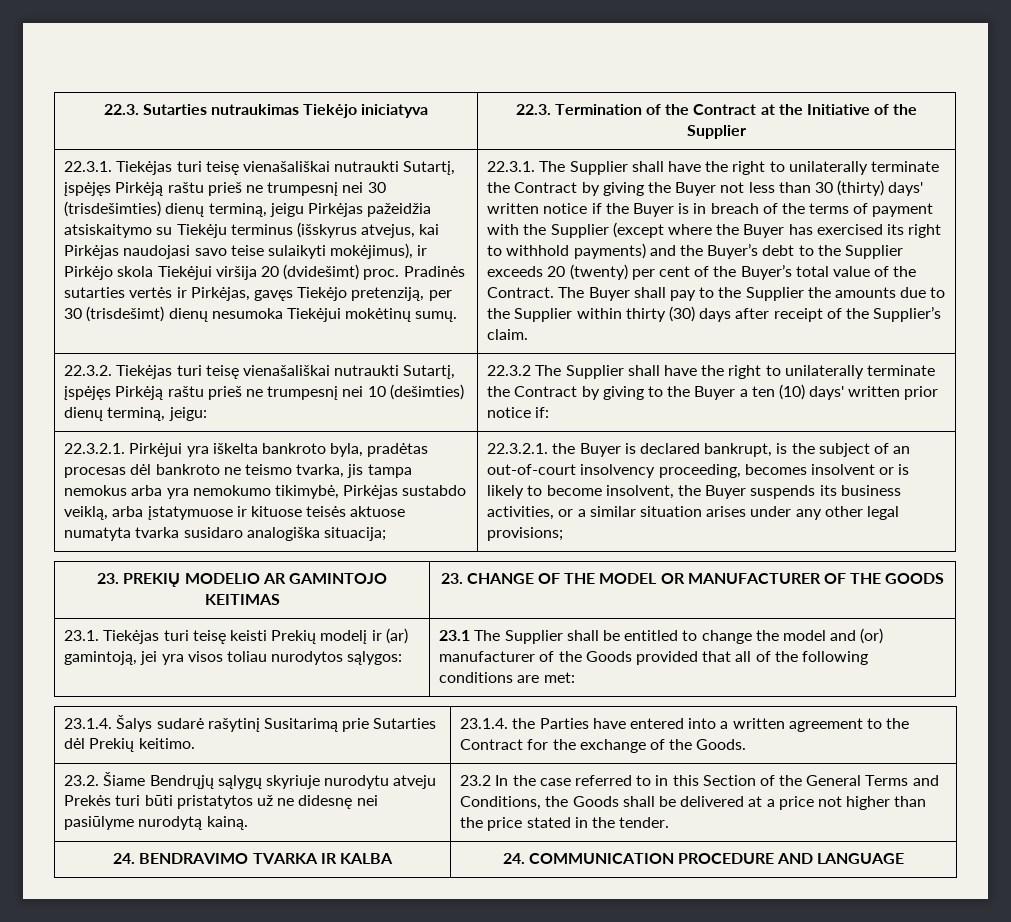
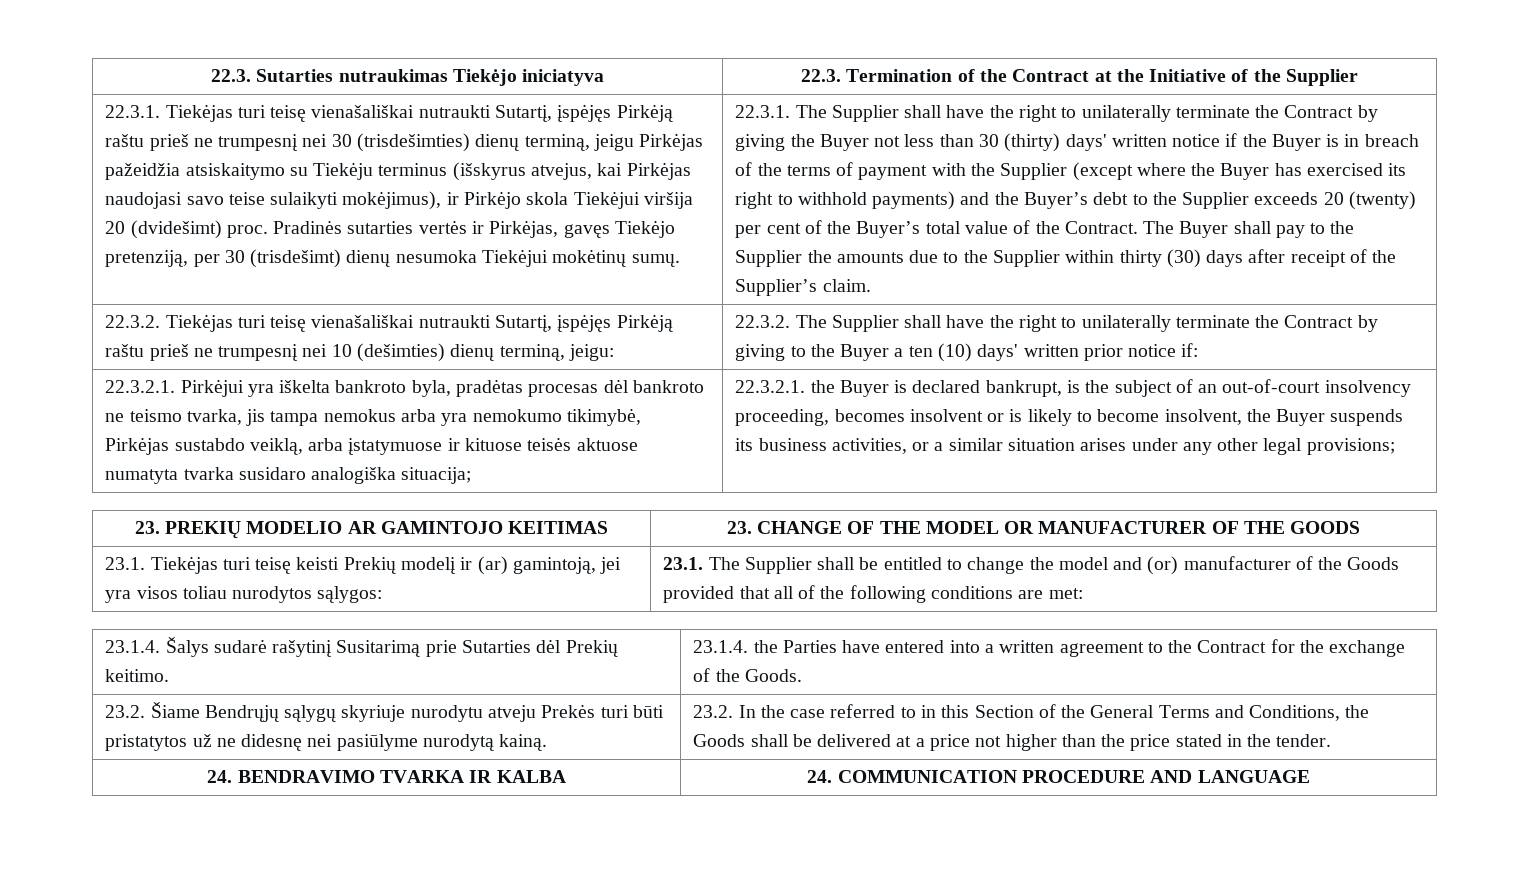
[487,365,532,376] 22.3.2 -> [735,315,791,328] 22.3.2.
[439,630,471,641] 23.1 -> [663,557,704,570] 23.1.
[460,775,492,786] 23.2 -> [693,705,734,718] 23.2.

